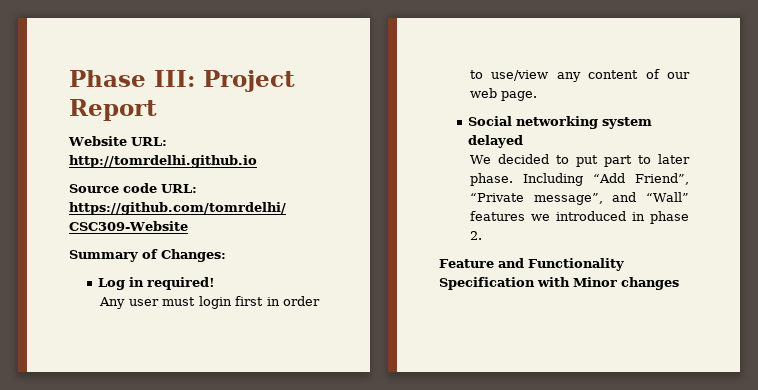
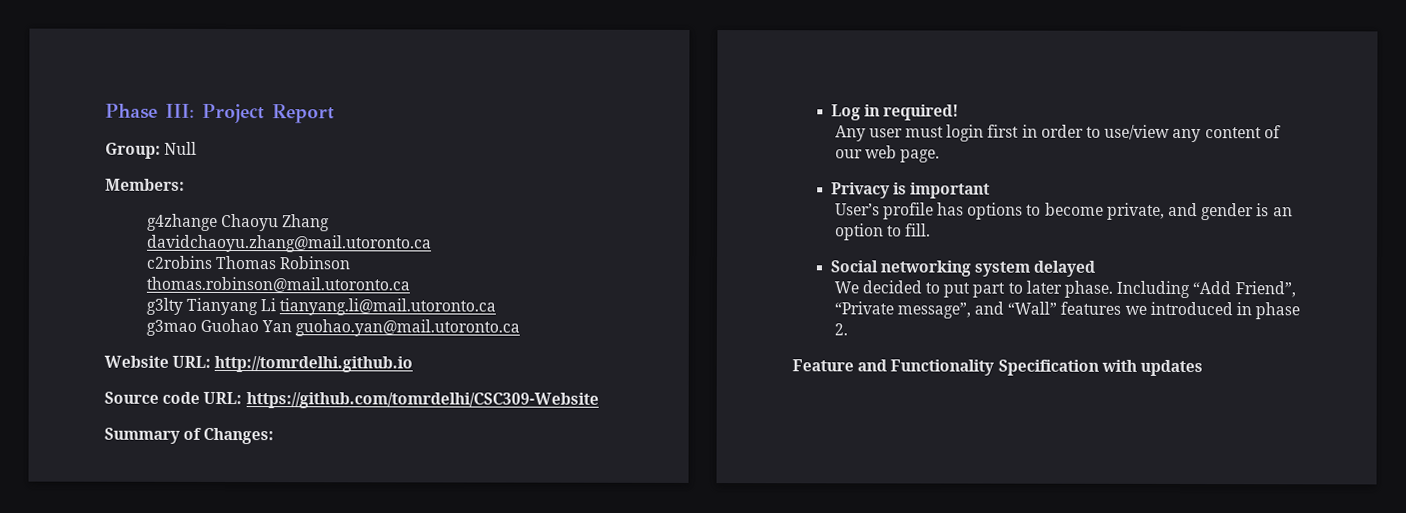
(157, 110) none -> [105,141,198,159] [105,178,185,191] [146,213,331,232] [146,234,432,253] [145,255,351,270] [145,276,410,293] [145,297,497,316] [145,318,521,337] // Group: Null // Members: // g4zhange Chaoyu Zhang davidchaoyu.zhang@mail.utoronto.ca // c2robins Thomas Robinson thomas.robinson@mail.utoronto.ca // g3lty Tianyang Li tianyang.li@mail.utoronto.ca // g3mao Guohao Yan guohao.yan@mail.utoronto.ca
(538, 96) none -> [830,182,991,199] [834,202,1293,221] [834,223,932,241] // Privacy is important // User’s profile has options to become private, and gender is an option to fill.
[573,277,679,290] Minor changes -> [1139,359,1203,377] updates

